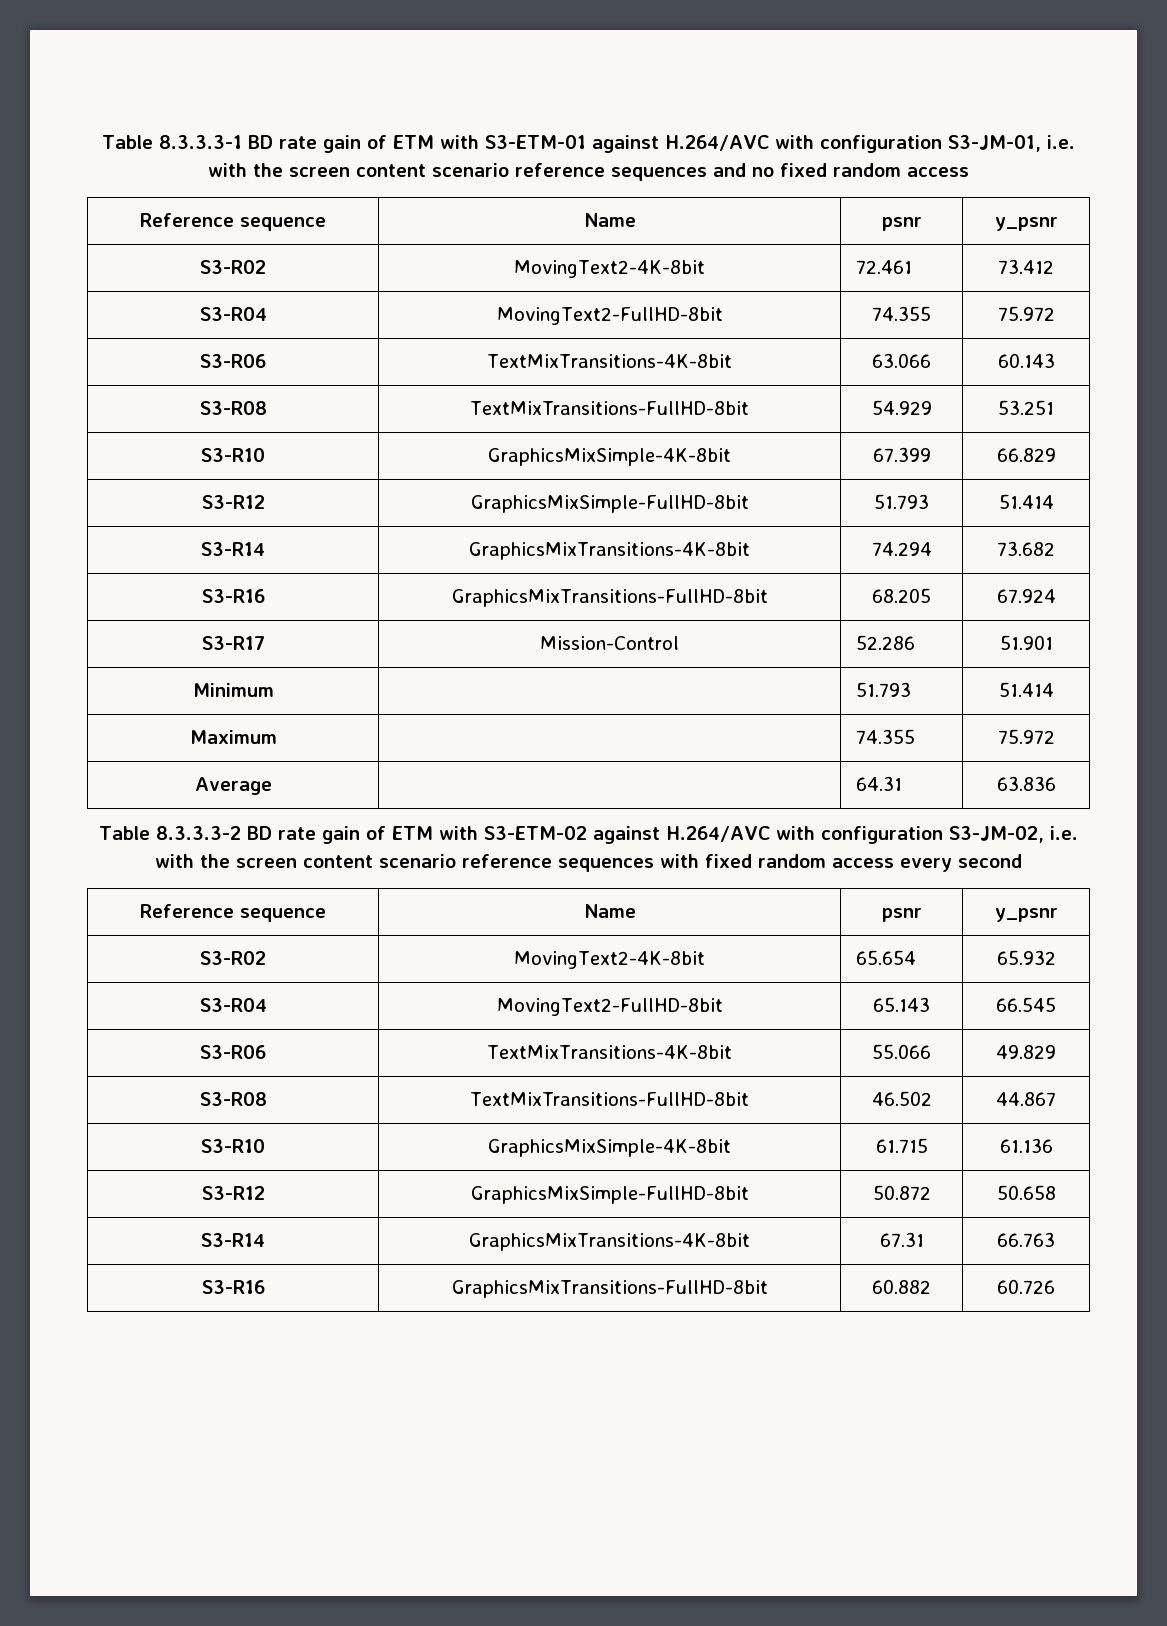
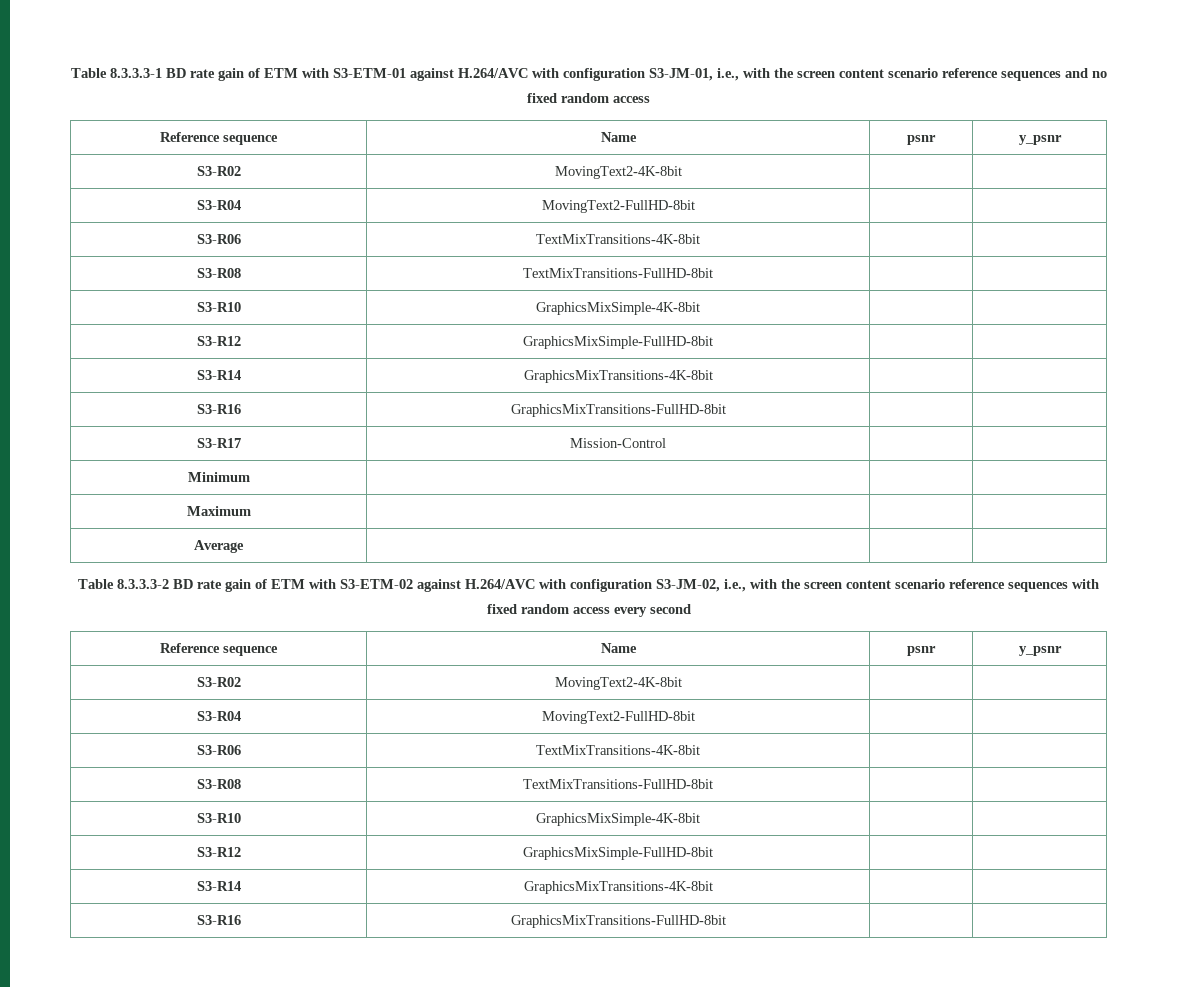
[1046,135,1075,149] i.e. -> [716,68,739,81] i.e.,
[855,260,912,274] [998,259,1054,274] [199,307,267,321] [496,307,723,325] [872,306,931,321] [997,306,1055,321] [200,354,266,368] [487,354,733,368] [872,353,931,368] [997,353,1055,368] [199,401,267,415] [469,401,750,415] [871,400,932,415] [998,400,1054,415] [201,448,265,462] [488,448,731,466] [872,447,931,462] [996,448,1056,462] [201,495,265,509] [470,495,749,513] [874,494,929,509] [998,494,1054,509] [201,542,265,556] [469,542,751,560] [871,542,932,556] [997,541,1055,556] [201,589,265,603] [451,589,768,607] [872,588,931,603] [996,589,1056,603] 72.461 | 73.412 // S3-R04 | MovingText2-FullHD-8bit | 74.355 | 75.972 // S3-R06 | TextMixTransitions-4K-8bit | 63.066 | 60.143 // S3-R08 | TextMixTransitions-FullHD-8bit | 54.929 | 53.251 // S3-R10 | GraphicsMixSimple-4K-8bit | 67.399 | 66.829 // S3-R12 | GraphicsMixSimple-FullHD-8bit | 51.793 | 51.414 // S3-R14 | GraphicsMixTransitions-4K-8bit | 74.294 | 73.682 // S3-R16 | GraphicsMixTransitions-FullHD-8bit | 68.205 | 67.924 -> [196,200,241,210] [541,200,695,213] [196,234,241,244] [536,234,700,244] [196,268,241,278] [523,268,713,278] [196,302,241,312] [536,302,700,315] [196,336,241,346] [523,336,713,349] [196,370,241,380] [523,370,713,383] [196,404,241,414] [510,404,726,417] | // S3-R04 | MovingText2-FullHD-8bit | | // S3-R06 | TextMixTransitions-4K-8bit | | // S3-R08 | TextMixTransitions-FullHD-8bit | | // S3-R10 | GraphicsMixSimple-4K-8bit | | // S3-R12 | GraphicsMixSimple-FullHD-8bit | | // S3-R14 | GraphicsMixTransitions-4K-8bit | | // S3-R16 | GraphicsMixTransitions-FullHD-8bit | |
[855,635,915,650] [999,635,1053,650] 52.286 | 51.901 -> (666, 443) |
[855,682,911,697] [998,682,1054,697] 51.793 | 51.414 -> (250, 477) |
[855,729,915,744] [997,729,1055,744] 74.355 | 75.972 -> (251, 511) |
[855,776,902,791] [996,776,1056,791] 64.31 | 63.836 -> (244, 546) |
[1049,826,1078,840] i.e. -> [724,579,746,592] i.e.,
[855,950,916,965] [996,950,1056,965] [199,998,267,1012] [496,998,723,1016] [873,997,930,1012] [996,997,1056,1012] [200,1045,266,1059] [487,1045,733,1059] [872,1044,931,1059] [996,1045,1056,1059] [199,1092,267,1106] [469,1092,750,1106] [871,1091,932,1106] [996,1092,1056,1106] [201,1139,265,1153] [488,1139,731,1157] [875,1138,928,1153] [999,1138,1053,1153] [201,1186,265,1200] [470,1186,749,1204] [872,1185,931,1200] [996,1185,1056,1200] [201,1233,265,1247] [469,1233,751,1251] [879,1232,924,1247] [997,1232,1055,1247] [201,1280,265,1294] [451,1280,768,1298] [872,1279,931,1294] [997,1279,1055,1294] 65.654 | 65.932 // S3-R04 | MovingText2-FullHD-8bit | 65.143 | 66.545 // S3-R06 | TextMixTransitions-4K-8bit | 55.066 | 49.829 // S3-R08 | TextMixTransitions-FullHD-8bit | 46.502 | 44.867 // S3-R10 | GraphicsMixSimple-4K-8bit | 61.715 | 61.136 // S3-R12 | GraphicsMixSimple-FullHD-8bit | 50.872 | 50.658 // S3-R14 | GraphicsMixTransitions-4K-8bit | 67.31 | 66.763 // S3-R16 | GraphicsMixTransitions-FullHD-8bit | 60.882 | 60.726 -> [196,711,241,721] [541,711,695,724] [196,745,241,755] [536,745,700,755] [196,779,241,789] [523,779,713,789] [196,813,241,823] [536,813,700,826] [196,847,241,857] [523,847,713,860] [196,881,241,891] [523,881,713,894] [196,915,241,925] [510,915,726,928] | // S3-R04 | MovingText2-FullHD-8bit | | // S3-R06 | TextMixTransitions-4K-8bit | | // S3-R08 | TextMixTransitions-FullHD-8bit | | // S3-R10 | GraphicsMixSimple-4K-8bit | | // S3-R12 | GraphicsMixSimple-FullHD-8bit | | // S3-R14 | GraphicsMixTransitions-4K-8bit | | // S3-R16 | GraphicsMixTransitions-FullHD-8bit | |

